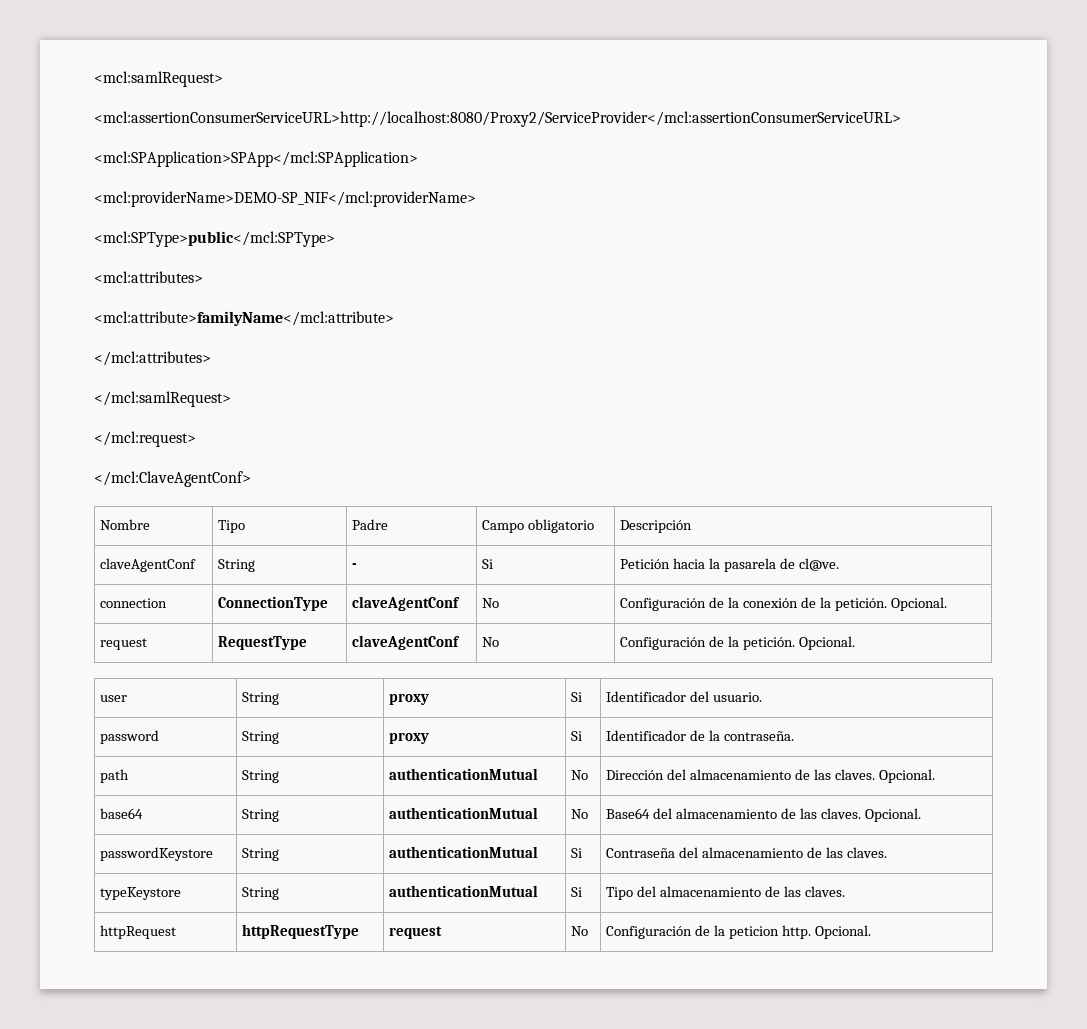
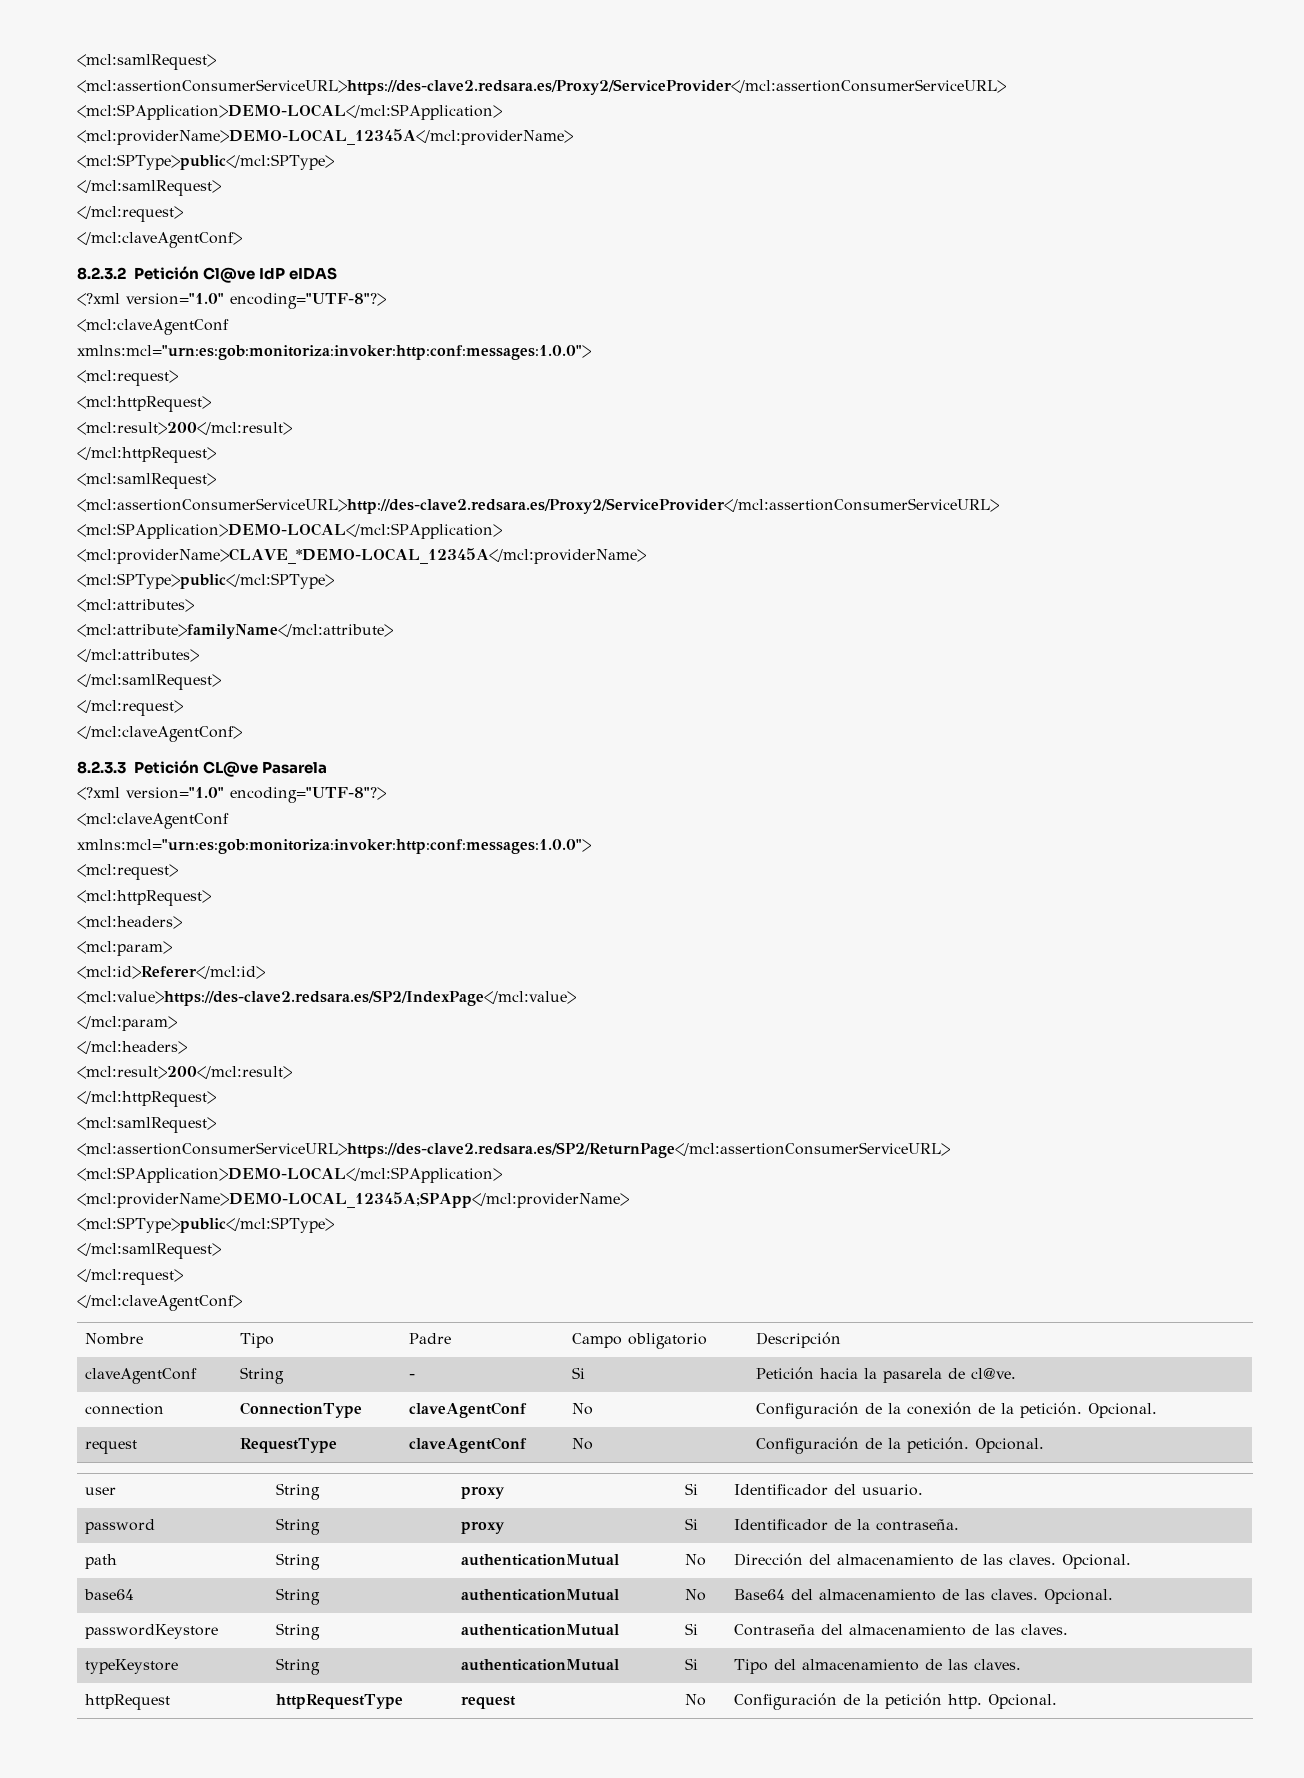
[94,71,223,87] [94,111,901,127] [94,151,418,167] [94,191,476,207] <mcl:samlRequest> // <mcl:assertionConsumerServiceURL>http://localhost:8080/Proxy2/ServiceProvider</mcl:assertionConsumerServiceURL> // <mcl:SPApplication>SPApp</mcl:SPApplication> // <mcl:providerName>DEMO-SP_NIF</mcl:providerName> -> [77,54,216,70] [77,79,1006,95] [77,104,502,120] [77,129,573,145] [77,154,334,170] [77,180,221,196] [77,206,183,222] [77,232,242,248] [77,266,338,283] [77,293,386,309] [77,319,229,335] [77,345,591,360] [77,370,178,386] [77,396,211,412] [77,422,292,435] [77,447,216,463] [77,473,216,489] [77,498,999,514] [77,523,502,539] [77,548,646,564] <mcl:samlRequest> // <mcl:assertionConsumerServiceURL>https://des-clave2.redsara.es/Proxy2/ServiceProvider</mcl:assertionConsumerServiceURL> // <mcl:SPApplication>DEMO-LOCAL</mcl:SPApplication> // <mcl:providerName>DEMO-LOCAL_12345A</mcl:providerName> // <mcl:SPType>public</mcl:SPType> // </mcl:samlRequest> // </mcl:request> // </mcl:claveAgentConf> // 8.2.3.2 Petición Cl@ve IdP eIDAS // <?xml version="1.0" encoding="UTF-8"?> // <mcl:claveAgentConf // xmlns:mcl="urn:es:gob:monitoriza:invoker:http:conf:messages:1.0.0"> // <mcl:request> // <mcl:httpRequest> // <mcl:result>200</mcl:result> // </mcl:httpRequest> // <mcl:samlRequest> // <mcl:assertionConsumerServiceURL>http://des-clave2.redsara.es/Proxy2/ServiceProvider</mcl:assertionConsumerServiceURL> // <mcl:SPApplication>DEMO-LOCAL</mcl:SPApplication> // <mcl:providerName>CLAVE_*DEMO-LOCAL_12345A</mcl:providerName>
[94,471,251,487] </mcl:ClaveAgentConf> -> [77,726,242,742] [77,760,328,777] [77,787,386,803] [77,813,229,829] [77,839,591,854] [77,864,178,880] [77,890,211,906] [77,916,182,929] [77,941,172,956] [77,966,265,979] [77,990,576,1006] [77,1016,177,1031] [77,1041,187,1054] [77,1066,292,1079] [77,1091,216,1107] [77,1117,216,1133] [77,1142,950,1158] [77,1167,502,1183] [77,1192,629,1208] [77,1217,334,1233] [77,1243,221,1259] [77,1269,183,1285] [77,1295,242,1311] </mcl:claveAgentConf> // 8.2.3.3 Petición CL@ve Pasarela // <?xml version="1.0" encoding="UTF-8"?> // <mcl:claveAgentConf // xmlns:mcl="urn:es:gob:monitoriza:invoker:http:conf:messages:1.0.0"> // <mcl:request> // <mcl:httpRequest> // <mcl:headers> // <mcl:param> // <mcl:id>Referer</mcl:id> // <mcl:value>https://des-clave2.redsara.es/SP2/IndexPage</mcl:value> // </mcl:param> // </mcl:headers> // <mcl:result>200</mcl:result> // </mcl:httpRequest> // <mcl:samlRequest> // <mcl:assertionConsumerServiceURL>https://des-clave2.redsara.es/SP2/ReturnPage</mcl:assertionConsumerServiceURL> // <mcl:SPApplication>DEMO-LOCAL</mcl:SPApplication> // <mcl:providerName>DEMO-LOCAL_12345A;SPApp</mcl:providerName> // <mcl:SPType>public</mcl:SPType> // </mcl:samlRequest> // </mcl:request> // </mcl:claveAgentConf>
[729,926,780,939] peticion -> [885,1693,943,1709] petición

